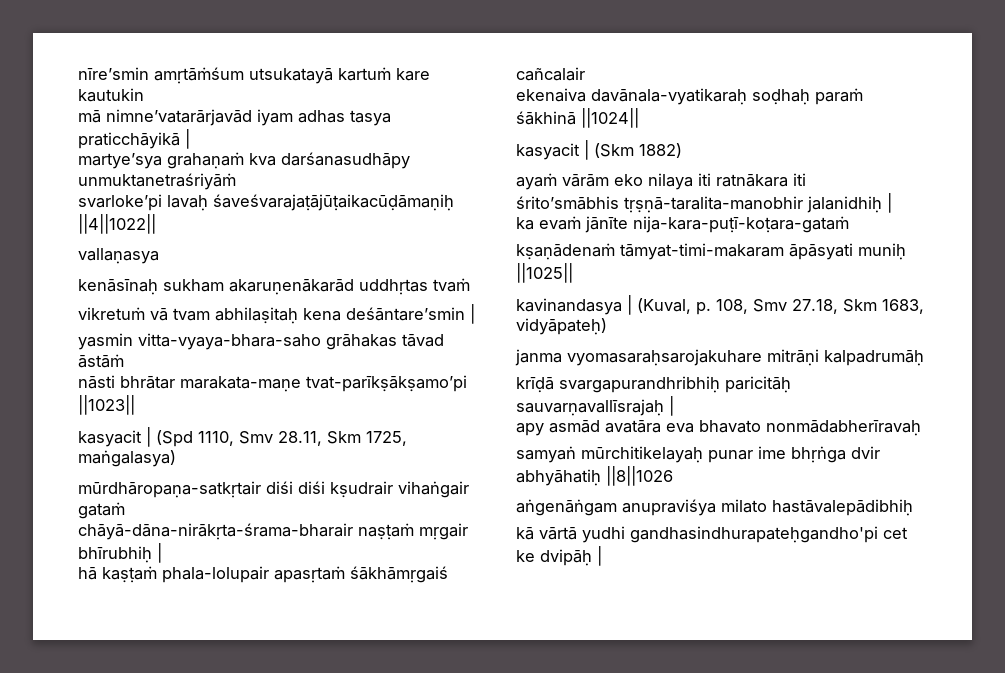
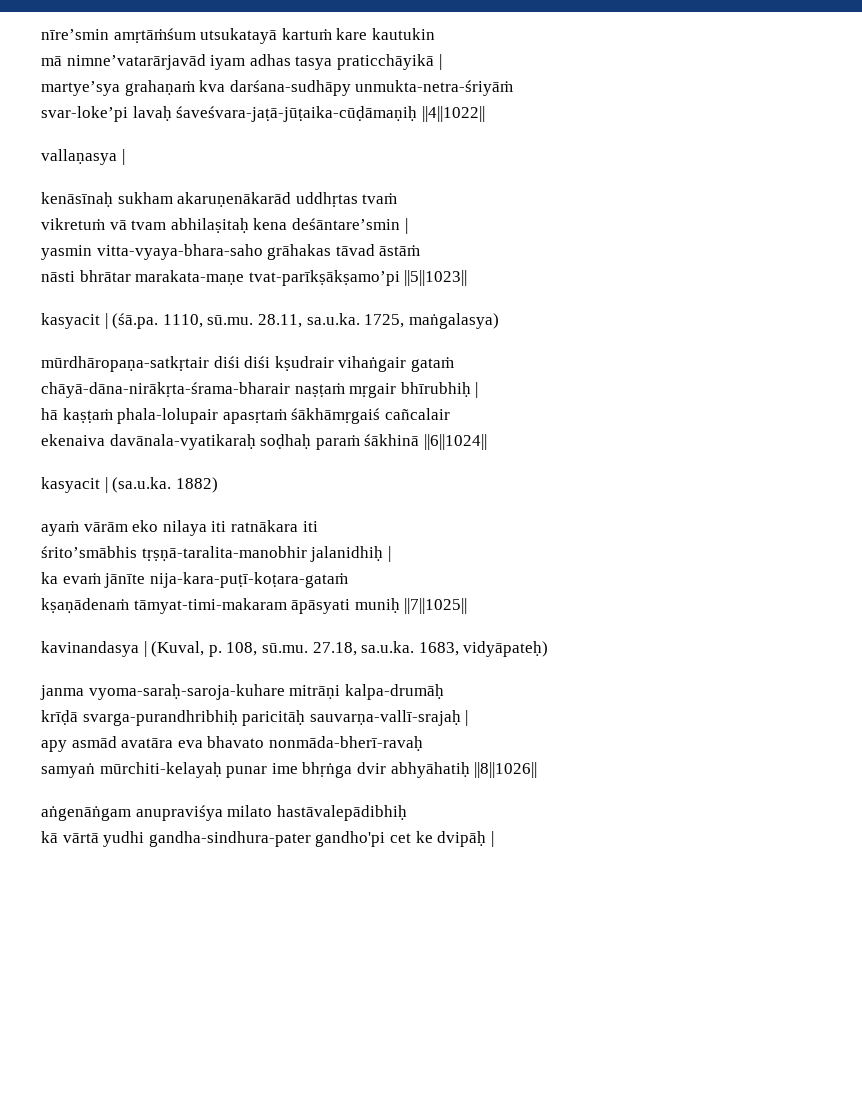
[281,152,410,169] [78,173,236,190] [78,194,454,211] darśanasudhāpy unmuktanetraśriyāṁ // svarloke’pi lavaḥ śaveśvarajaṭājūṭaikacūḍāmaṇiḥ -> [229,80,514,96] [41,106,418,122] darśana-sudhāpy unmukta-netra-śriyāṁ // svar-loke’pi lavaḥ śaveśvara-jaṭā-jūṭaika-cūḍāmaṇiḥ
(159, 256) none -> [121,149,125,165] |
[78,395,135,415] [78,427,361,447] ||1023|| // kasyacit | (Spd 1110, Smv 28.11, Skm -> [404,270,468,286] [41,313,360,329] ||5||1023|| // kasyacit | (śā.pa. 1110, sū.mu. 28.11, sa.u.ka.
[581,108,639,128] [516,140,634,160] ||1024|| // kasyacit | (Skm -> [423,434,487,450] [41,477,172,493] ||6||1024|| // kasyacit | (sa.u.ka.
[516,263,573,283] ||1025|| -> [404,598,468,614] ||7||1025||
[753,299,877,314] Smv 27.18, Skm -> [261,641,415,656] sū.mu. 27.18, sa.u.ka.
[567,349,924,366] [516,376,791,393] [516,399,664,416] vyomasaraḥsarojakuhare mitrāṇi kalpadrumāḥ // krīḍā svargapurandhribhiḥ paricitāḥ sauvarṇavallīsrajaḥ -> [88,684,444,700] [41,710,461,726] vyoma-saraḥ-saroja-kuhare mitrāṇi kalpa-drumāḥ // krīḍā svarga-purandhribhiḥ paricitāḥ sauvarṇa-vallī-srajaḥ
[766,420,921,436] nonmādabherīravaḥ -> [268,736,423,751] nonmāda-bherī-ravaḥ
[581,446,703,463] mūrchitikelayaḥ -> [99,762,222,778] mūrchiti-kelayaḥ
[606,466,673,486] ||8||1026 -> [474,762,538,778] ||8||1026||
[630,526,878,543] gandhasindhurapateḥgandho'pi -> [148,831,386,847] gandha-sindhura-pater gandho'pi

